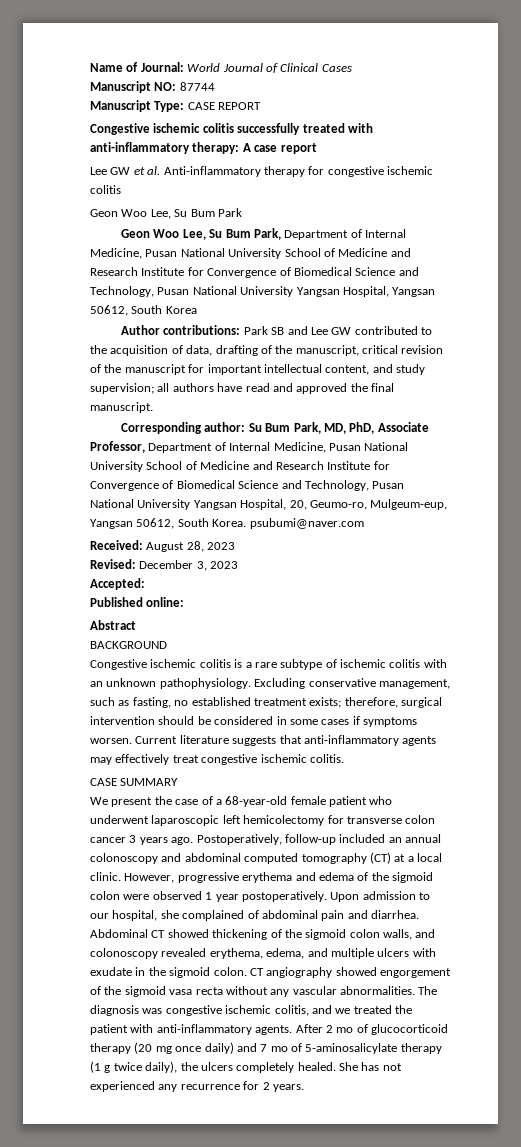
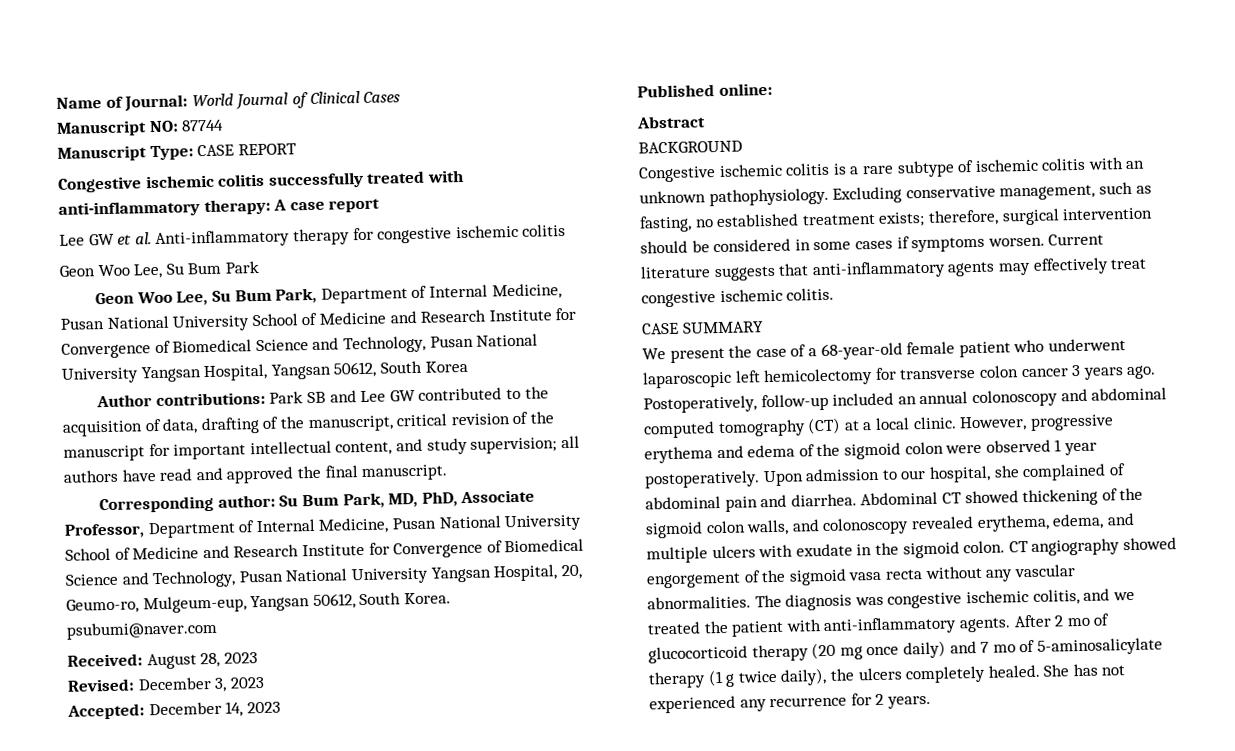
(145, 584) none -> [148,701,281,717] December 14, 2023

